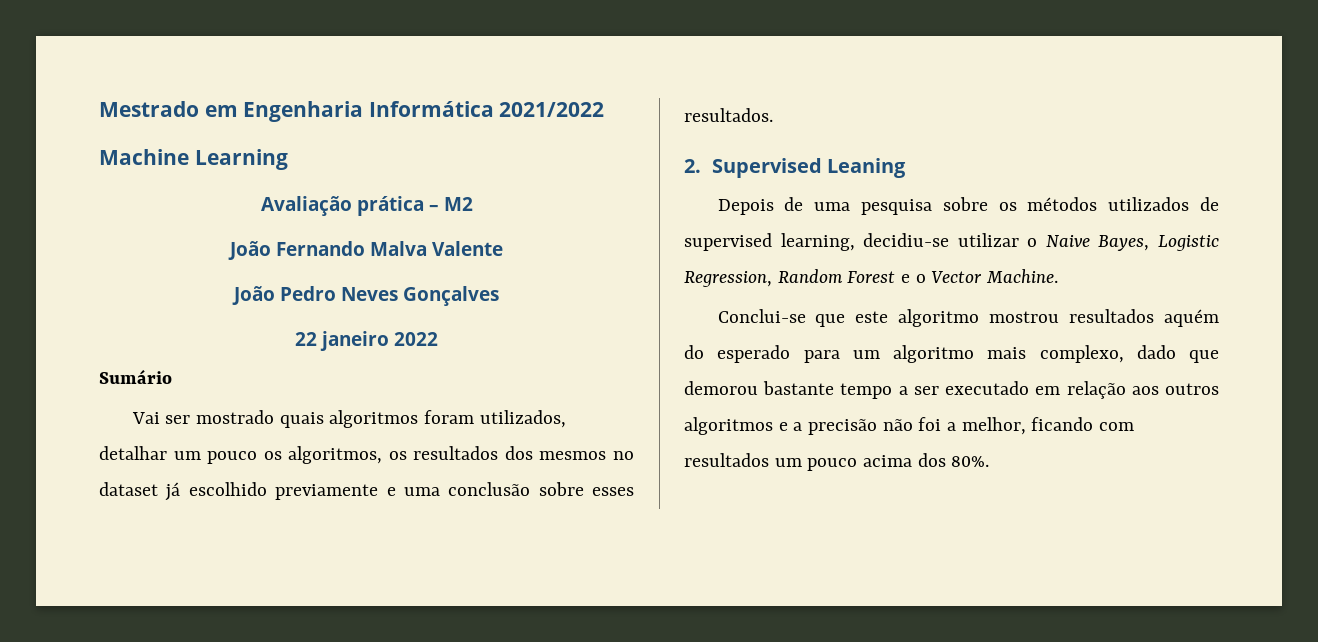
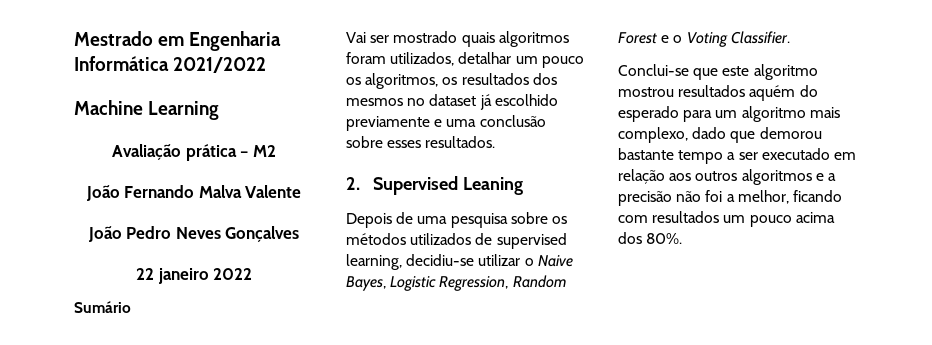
[931,269,1059,283] Vector Machine. -> [686,31,790,47] Voting Classifier.

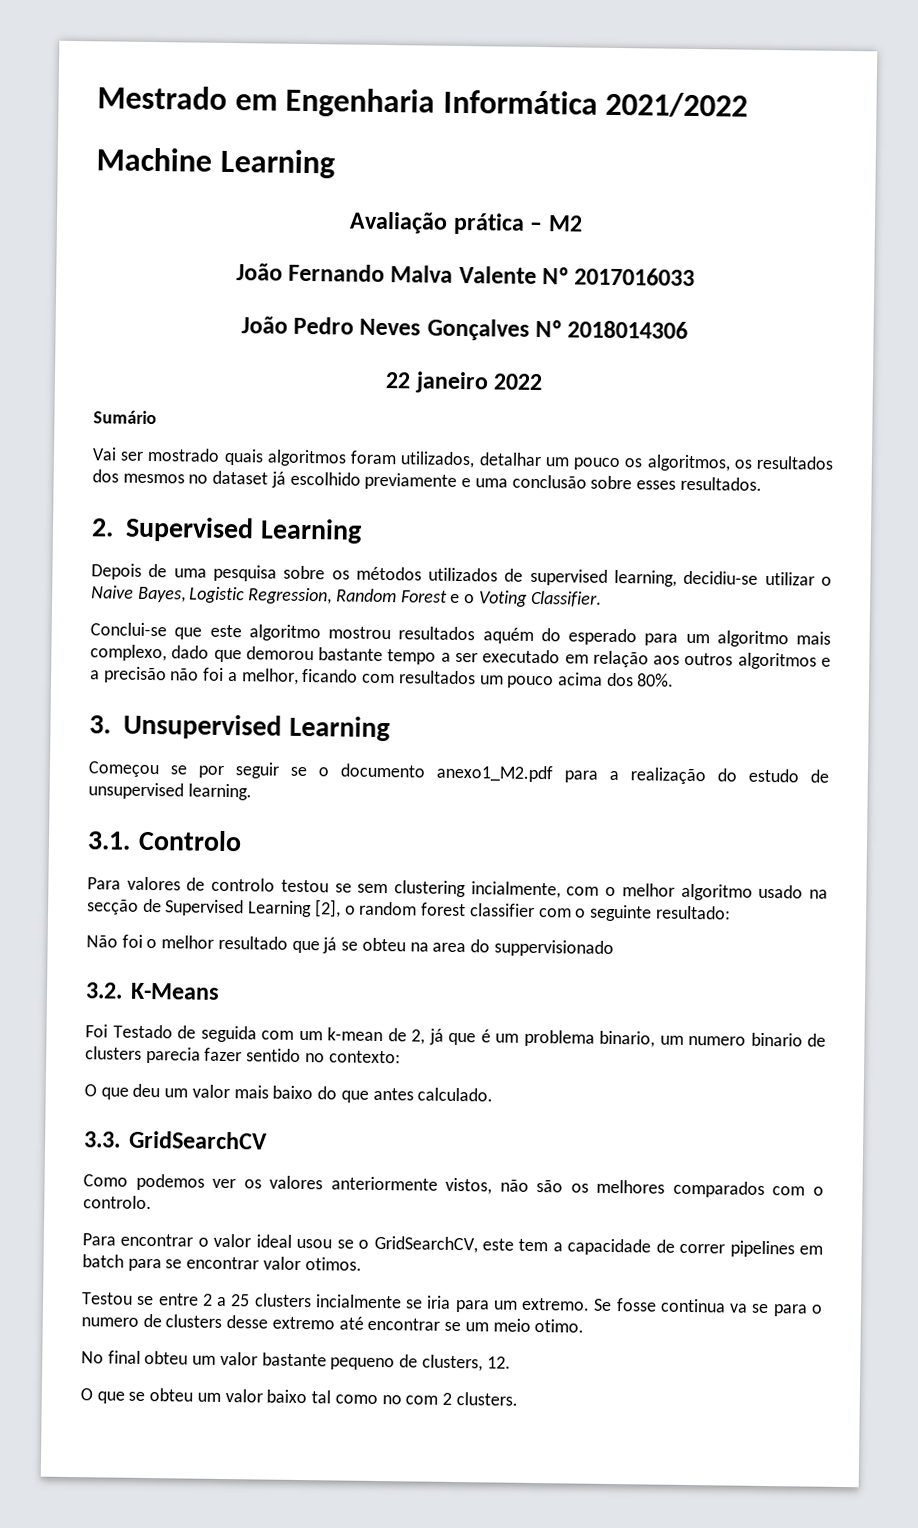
(302, 191) none -> [542,267,696,287] Nº 2017016033
(300, 234) none -> [535,319,689,339] Nº 2018014306
[463,177,524,195] Leaning -> [259,518,362,544] Learning
(683, 238) none -> [89,713,390,742] [88,761,829,785] [88,782,252,801] [87,829,242,852] [87,876,828,901] [87,898,731,922] [86,934,614,958] [85,982,220,1000] [85,1024,826,1048] [85,1046,401,1064] [84,1083,494,1103] [84,1130,268,1150] [83,1173,825,1198] [83,1195,152,1210] [82,1233,823,1258] [82,1254,362,1272] [81,1292,824,1317] [81,1313,585,1333] [81,1350,511,1372] [80,1388,518,1406] // 3. Unsupervised Learning // Começou se por seguir se o documento anexo1_M2.pdf para a realização do estudo de unsupervised learning. // 3.1. Controlo // Para valores de controlo testou se sem clustering incialmente, com o melhor algoritmo usado na secção de Supervised Learning [2], o random forest classifier com o seguinte resultado: // Não foi o melhor resultado que já se obteu na area do suppervisionado // 3.2. K-Means // Foi Testado de seguida com um k-mean de 2, já que é um problema binario, um numero binario de clusters parecia fazer sentido no contexto: // O que deu um valor mais baixo do que antes calculado. // 3.3. GridSearchCV // Como podemos ver os valores anteriormente vistos, não são os melhores comparados com o controlo. // Para encontrar o valor ideal usou se o GridSearchCV, este tem a capacidade de correr pipelines em batch para se encontrar valor otimos. // Testou se entre 2 a 25 clusters incialmente se iria para um extremo. Se fosse continua va se para o numero de clusters desse extremo até encontrar se um meio otimo. // No final obteu um valor bastante pequeno de clusters, 12. // O que se obteu um valor baixo tal como no com 2 clusters.

